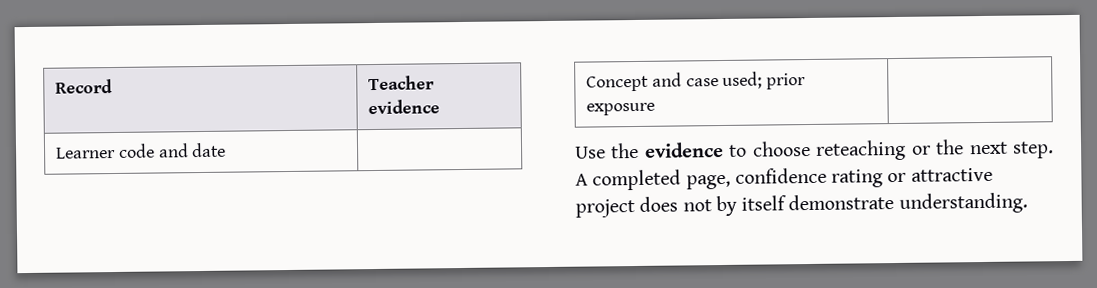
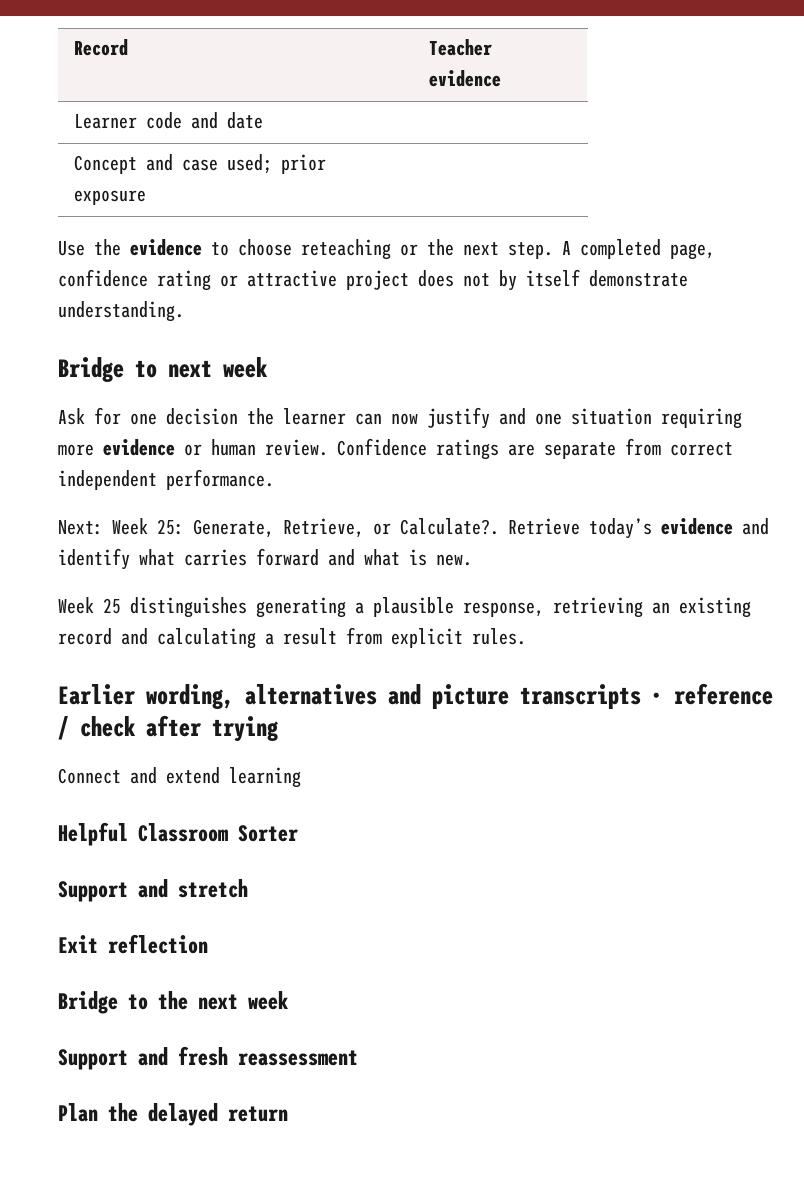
(1028, 203) none -> [58,357,268,382] [58,407,742,429] [58,438,733,460] [58,469,274,490] [58,518,769,539] [58,548,472,570] [58,597,751,618] [58,627,526,649] [58,683,773,709] [58,715,279,742] [58,767,301,788] [58,822,298,846] [58,879,248,902] [58,934,208,954] [58,991,289,1014] [58,1046,358,1070] [58,1103,288,1126] // Bridge to next week // Ask for one decision the learner can now justify and one situation requiring more evidence or human review. Confidence ratings are separate from correct independent performance. // Next: Week 25: Generate, Retrieve, or Calculate?. Retrieve today’s evidence and identify what carries forward and what is new. // Week 25 distinguishes generating a plausible response, retrieving an existing record and calculating a result from explicit rules. // Earlier wording, alternatives and picture transcripts · reference / check after trying // Connect and extend learning // Helpful Classroom Sorter // Support and stretch // Exit reflection // Bridge to the next week // Support and fresh reassessment // Plan the delayed return

